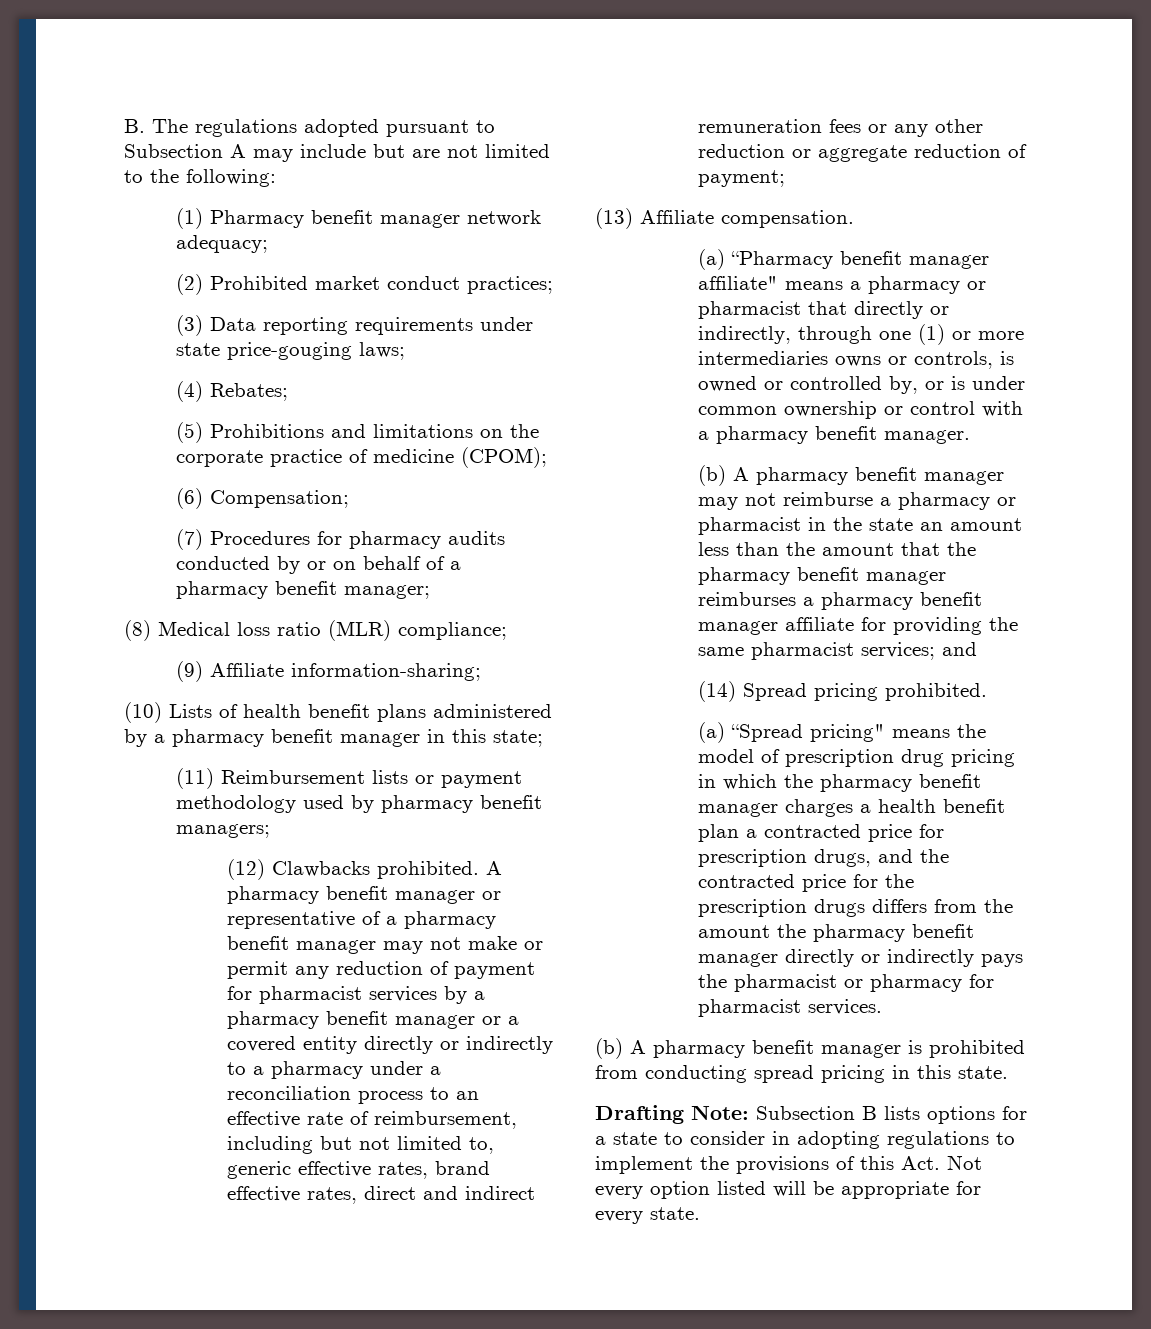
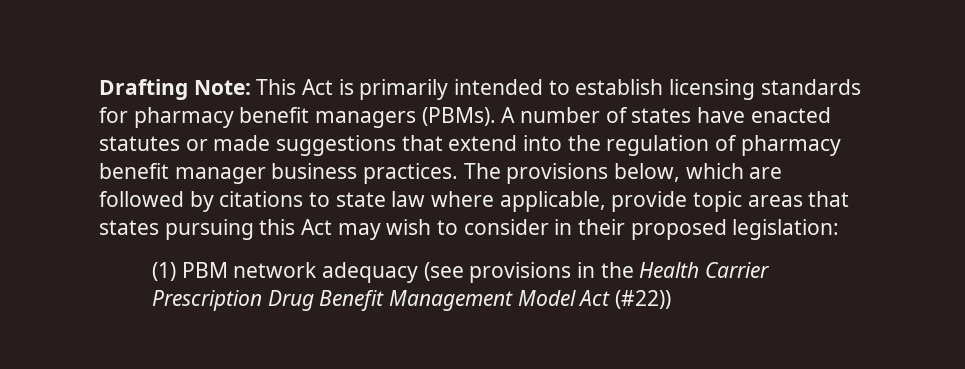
[124,119,495,137] [124,144,550,162] [124,169,276,187] [175,208,541,229] [175,235,268,253] [175,274,553,295] [175,315,533,336] [175,342,405,360] [175,381,288,402] [175,422,539,443] [175,447,547,468] [175,488,349,509] [175,529,505,550] [175,556,461,574] [175,581,430,599] [124,620,507,641] [175,661,481,682] [124,702,552,723] [124,729,543,747] [175,768,522,789] [175,795,542,813] [175,824,270,838] [227,859,503,880] [227,886,502,904] [227,911,497,929] [227,936,544,954] [227,961,536,979] [227,986,486,1004] [227,1011,520,1029] [227,1036,554,1054] [227,1061,442,1079] [227,1086,480,1104] [227,1111,518,1129] [227,1136,495,1154] [227,1161,491,1179] [227,1186,536,1204] [698,119,984,137] [698,144,1028,162] [698,170,786,187] [595,208,854,229] [698,249,990,270] [698,276,987,294] [698,301,950,319] [698,324,1025,345] [698,351,1015,369] [698,376,1026,394] [698,401,1024,419] [698,426,971,444] [698,465,1005,486] [698,492,1017,510] [698,517,1023,535] [698,542,977,556] [698,567,947,585] [698,592,983,610] [698,617,1019,635] [698,642,978,660] [698,681,988,702] [698,722,987,743] [698,749,1016,767] [698,774,982,792] [698,799,1006,817] [698,824,945,842] [698,849,950,867] [698,874,915,892] [698,899,1014,917] [698,924,975,942] [698,949,1024,967] [698,974,995,992] [698,999,883,1017] [595,1038,1025,1059] [595,1065,1008,1083] [595,1105,1027,1124] [595,1131,1015,1149] [595,1155,982,1174] [595,1181,981,1199] [595,1207,700,1224] B. The regulations adopted pursuant to Subsection A may include but are not limited to the following: // (1) Pharmacy benefit manager network adequacy; // (2) Prohibited market conduct practices; // (3) Data reporting requirements under state price-gouging laws; // (4) Rebates; // (5) Prohibitions and limitations on the corporate practice of medicine (CPOM); // (6) Compensation; // (7) Procedures for pharmacy audits conducted by or on behalf of a pharmacy benefit manager; // (8) Medical loss ratio (MLR) compliance; // (9) Affiliate information-sharing; // (10) Lists of health benefit plans administered by a pharmacy benefit manager in this state; // (11) Reimbursement lists or payment methodology used by pharmacy benefit managers; // (12) Clawbacks prohibited. A pharmacy benefit manager or representative of a pharmacy benefit manager may not make or permit any reduction of payment for pharmacist services by a pharmacy benefit manager or a covered entity directly or indirectly to a pharmacy under a reconciliation process to an effective rate of reimbursement, including but not limited to, generic effective rates, brand effective rates, direct and indirect remuneration fees or any other reduction or aggregate reduction of payment; // (13) Affiliate compensation. // (a) “Pharmacy benefit manager affiliate" means a pharmacy or pharmacist that directly or indirectly, through one (1) or more intermediaries owns or controls, is owned or controlled by, or is under common ownership or control with a pharmacy benefit manager. // (b) A pharmacy benefit manager may not reimburse a pharmacy or pharmacist in the state an amount less than the amount that the pharmacy benefit manager reimburses a pharmacy benefit manager affiliate for providing the same pharmacist services; and // (14) Spread pricing prohibited. // (a) “Spread pricing" means the model of prescription drug pricing in which the pharmacy benefit manager charges a health benefit plan a contracted price for prescription drugs, and the contracted price for the prescription drugs differs from the amount the pharmacy benefit manager directly or indirectly pays the pharmacist or pharmacy for pharmacist services. // (b) A pharmacy benefit manager is prohibited from conducting spread pricing in this state. // Drafting Note: Subsection B lists options for a state to consider in adopting regulations to implement the provisions of this Act. Not every option listed will be appropriate for every state. -> [99,79,861,100] [99,107,831,128] [99,135,841,156] [99,163,783,184] [99,191,850,212] [99,219,840,240] [151,262,771,283] [151,290,672,311] Drafting Note: This Act is primarily intended to establish licensing standards for pharmacy benefit managers (PBMs). A number of states have enacted statutes or made suggestions that extend into the regulation of pharmacy benefit manager business practices. The provisions below, which are followed by citations to state law where applicable, provide topic areas that states pursuing this Act may wish to consider in their proposed legislation: // (1) PBM network adequacy (see provisions in the Health Carrier Prescription Drug Benefit Management Model Act (#22))

